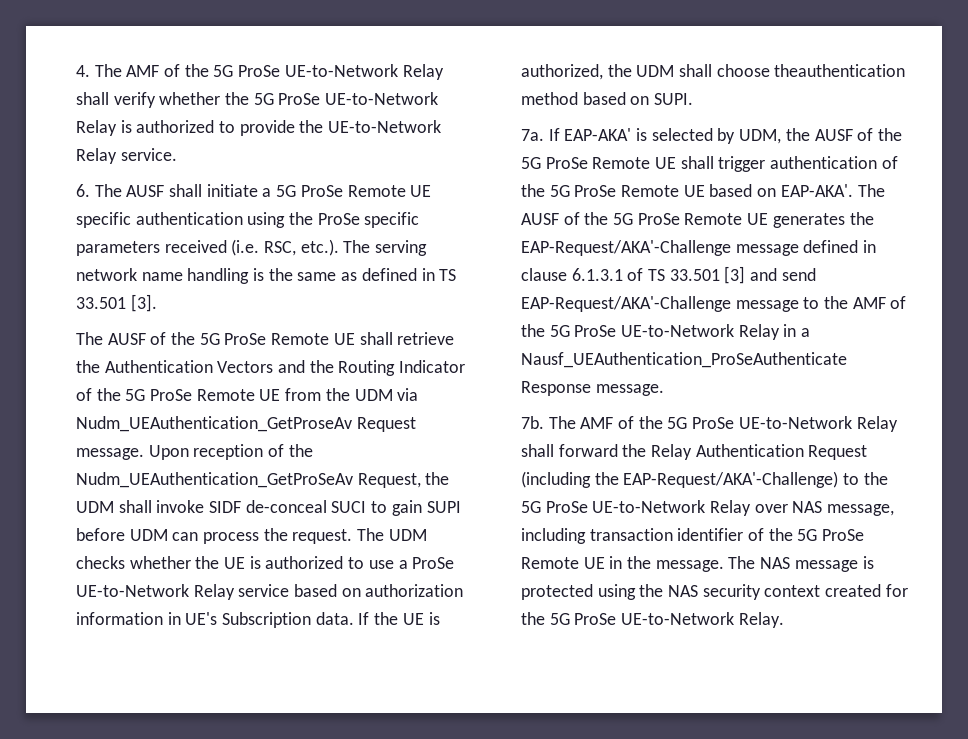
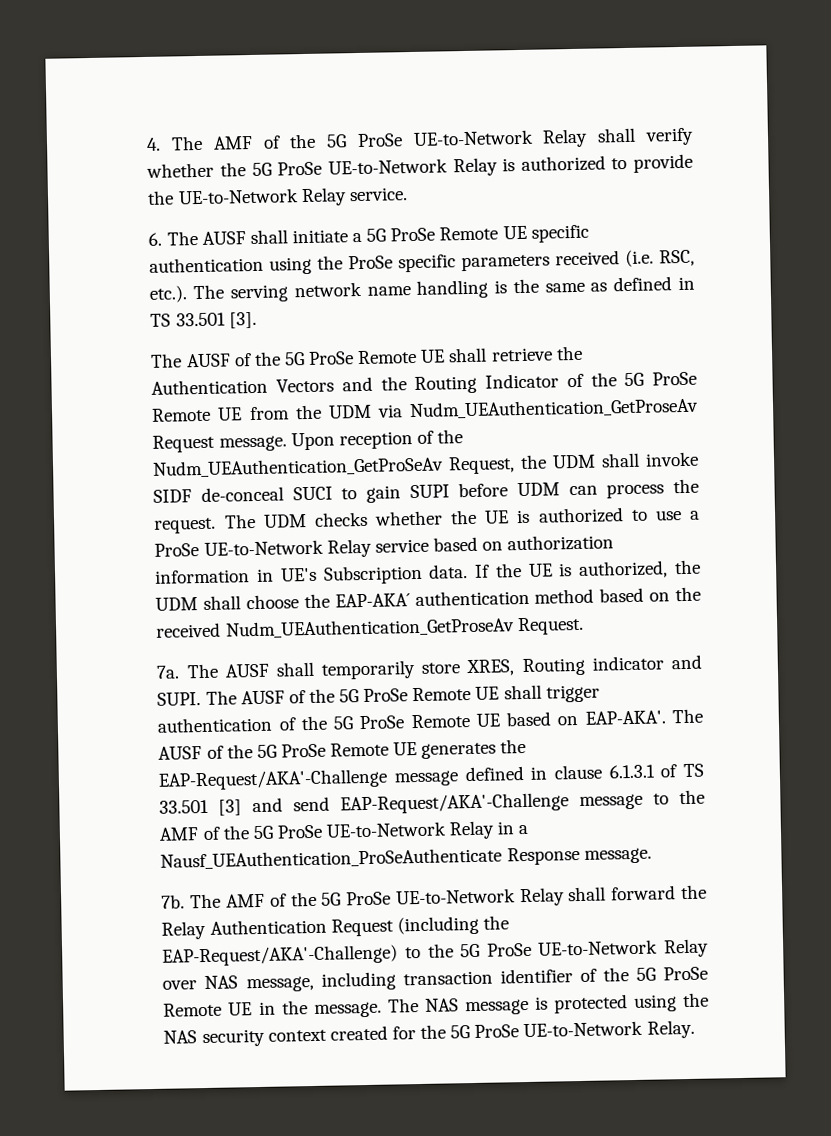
[774,64,906,77] [520,92,693,105] [520,128,810,144] theauthentication method based on SUPI. // 7a. If EAP-AKA' is selected by UDM, the -> [303,586,701,609] [155,616,584,639] [156,654,703,680] [157,690,237,706] the EAP-AKA´ authentication method based on the received Nudm_UEAuthentication_GetProseAv Request. // 7a. The AUSF shall temporarily store XRES, Routing indicator and SUPI. The

